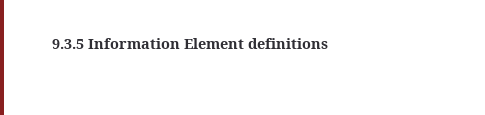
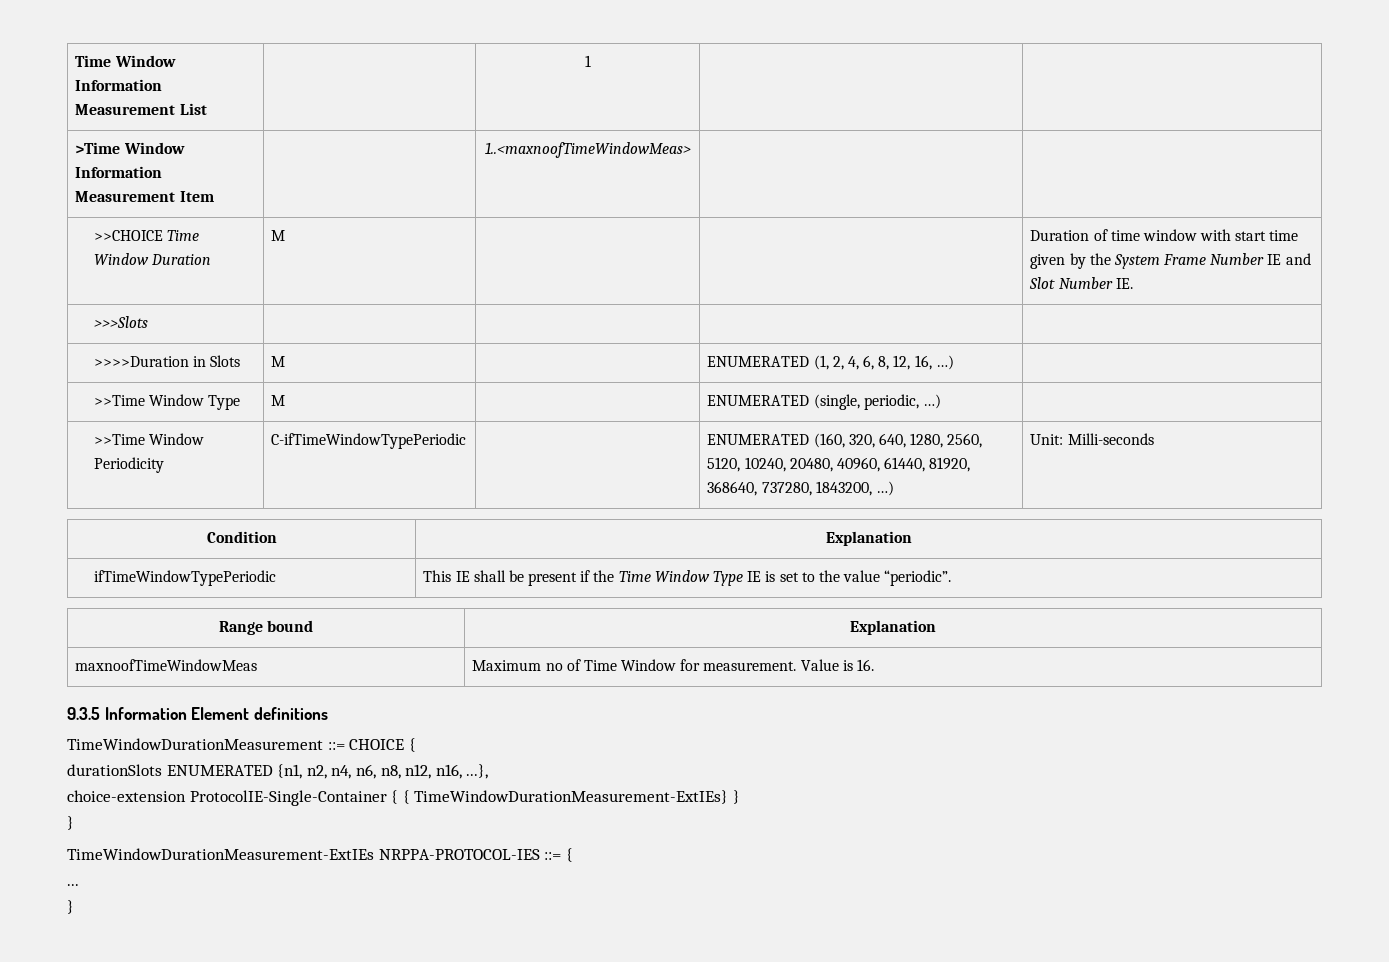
[52,38,328,49] 9.3.5 Information Element definitions -> [75,55,176,67] [75,79,163,91] [75,103,207,115] [584,55,591,67] [75,142,185,154] [75,166,163,178] [75,191,214,202] [484,142,691,158] [93,230,199,241] [93,253,211,265] [271,230,286,241] [1030,229,1299,241] [1030,253,1311,269] [1029,277,1133,289] [93,316,148,328] [93,355,240,367] [271,356,286,367] [707,355,954,370] [93,394,240,410] [271,395,286,406] [707,394,941,410] [93,433,204,445] [93,457,164,473] [271,433,467,449] [707,433,983,448] [707,457,971,472] [707,481,894,496] [1030,433,1154,445] [206,531,277,543] [825,531,912,546] [93,570,276,586] [423,570,952,586] [218,620,314,635] [850,620,936,635] [75,659,258,671] [472,659,874,671] [67,707,328,720] [67,738,416,752] [67,764,489,779] [67,790,740,806] [67,816,74,830] [67,848,573,862] [67,884,79,886] [67,900,74,914] Time Window Information Measurement List | | 1 | | // >Time Window Information Measurement Item | | 1..<maxnoofTimeWindowMeas> | | // >>CHOICE Time Window Duration | M | | | Duration of time window with start time given by the System Frame Number IE and Slot Number IE. // >>>Slots | | | | // >>>>Duration in Slots | M | | ENUMERATED (1, 2, 4, 6, 8, 12, 16, …) | // >>Time Window Type | M | | ENUMERATED (single, periodic, …) | // >>Time Window Periodicity | C-ifTimeWindowTypePeriodic | | ENUMERATED (160, 320, 640, 1280, 2560, 5120, 10240, 20480, 40960, 61440, 81920, 368640, 737280, 1843200, …) | Unit: Milli-seconds // Condition | Explanation // ifTimeWindowTypePeriodic | This IE shall be present if the Time Window Type IE is set to the value “periodic”. // Range bound | Explanation // maxnoofTimeWindowMeas | Maximum no of Time Window for measurement. Value is 16. // 9.3.5 Information Element definitions // TimeWindowDurationMeasurement ::= CHOICE { // durationSlots ENUMERATED {n1, n2, n4, n6, n8, n12, n16, ...}, // choice-extension ProtocolIE-Single-Container { { TimeWindowDurationMeasurement-ExtIEs} } // } // TimeWindowDurationMeasurement-ExtIEs NRPPA-PROTOCOL-IES ::= { // ... // }

